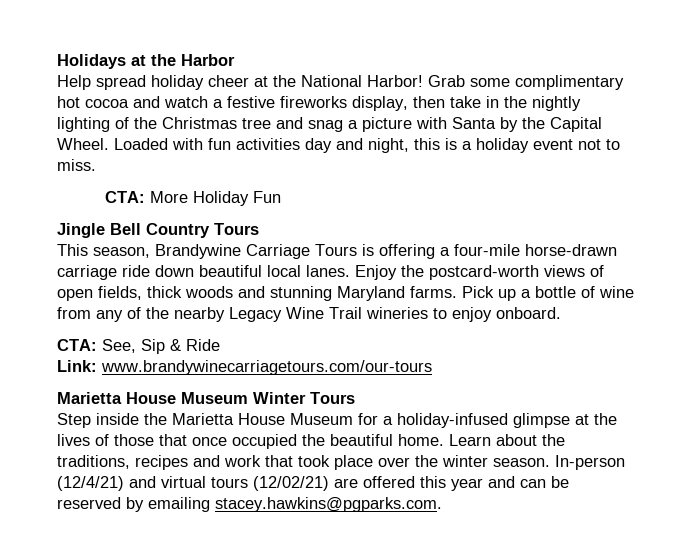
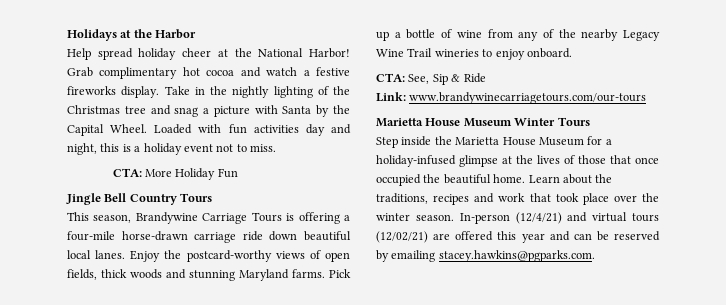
[470,78,510,87] some -> (93, 72) none
[352,96,481,111] display, then take -> [121,86,190,98] display. Take
[429,265,539,280] postcard-worth -> [186,250,272,262] postcard-worthy

